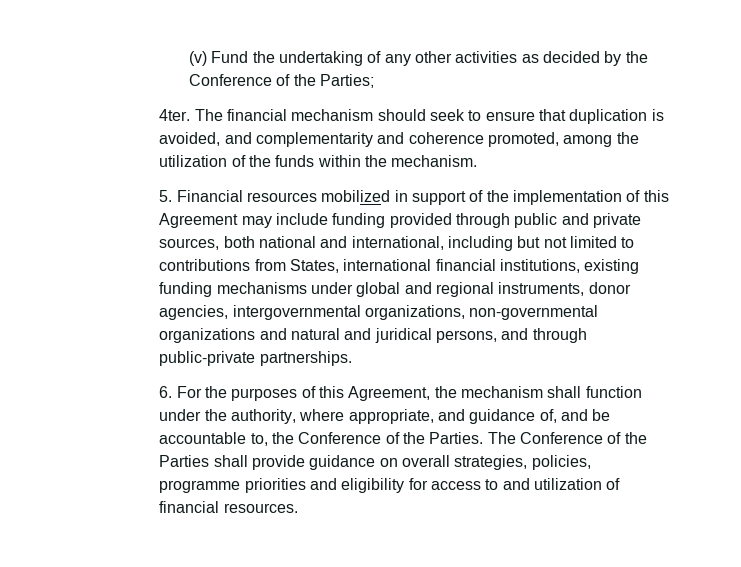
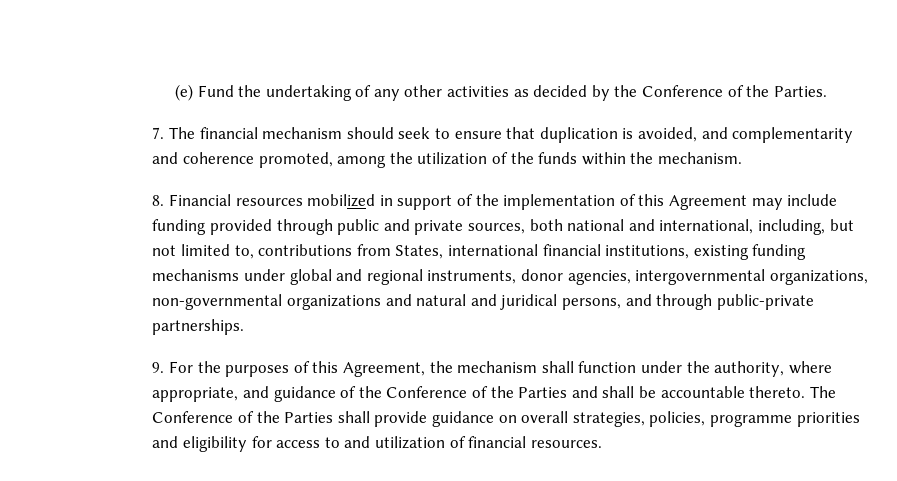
[189,51,208,66] (v) -> [174,84,193,101] (e)
[320,74,375,88] [159,109,191,121] Parties; // 4ter. -> [773,86,827,97] [152,127,165,139] Parties. // 7.
[159,190,173,202] 5. -> [152,195,165,206] 8.
[447,236,513,251] including -> [757,219,825,235] including,
[621,237,635,248] to -> [234,245,254,259] to,
[159,386,173,398] 6. -> [152,362,165,373] 9.
[539,409,611,423] [159,432,484,446] of, and be accountable to, the Conference of the Parties. -> [340,386,806,398] of the Conference of the Parties and shall be accountable thereto.

